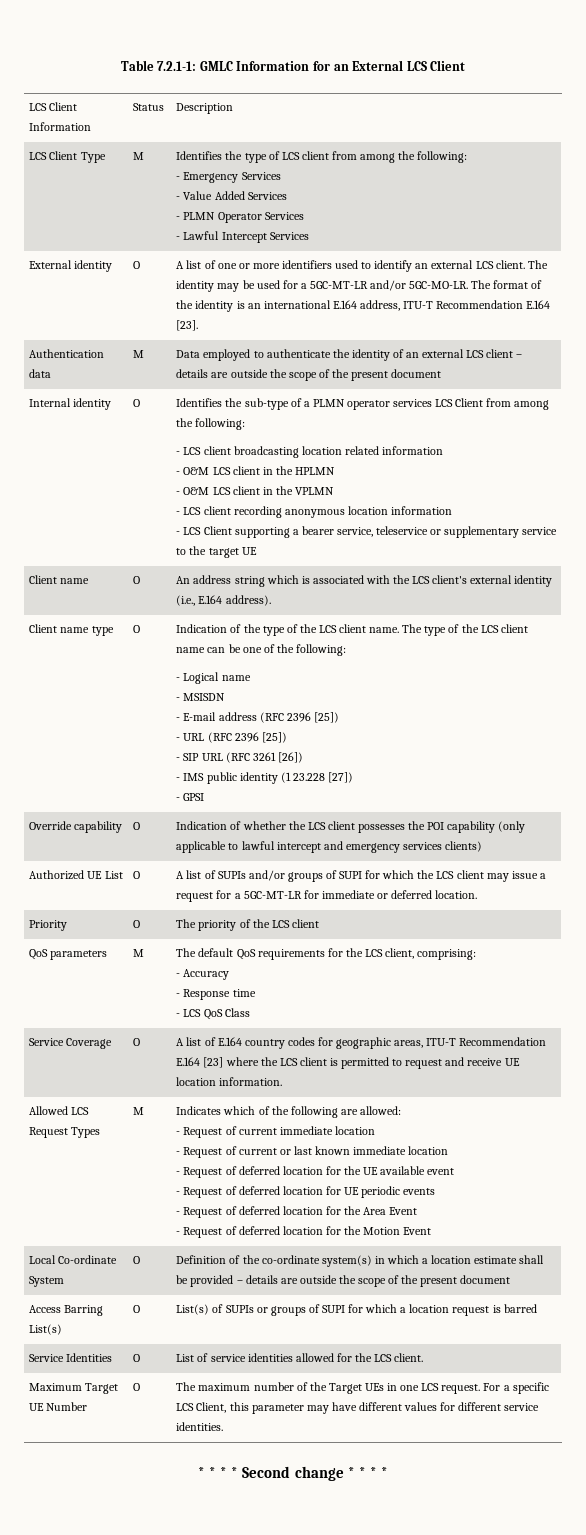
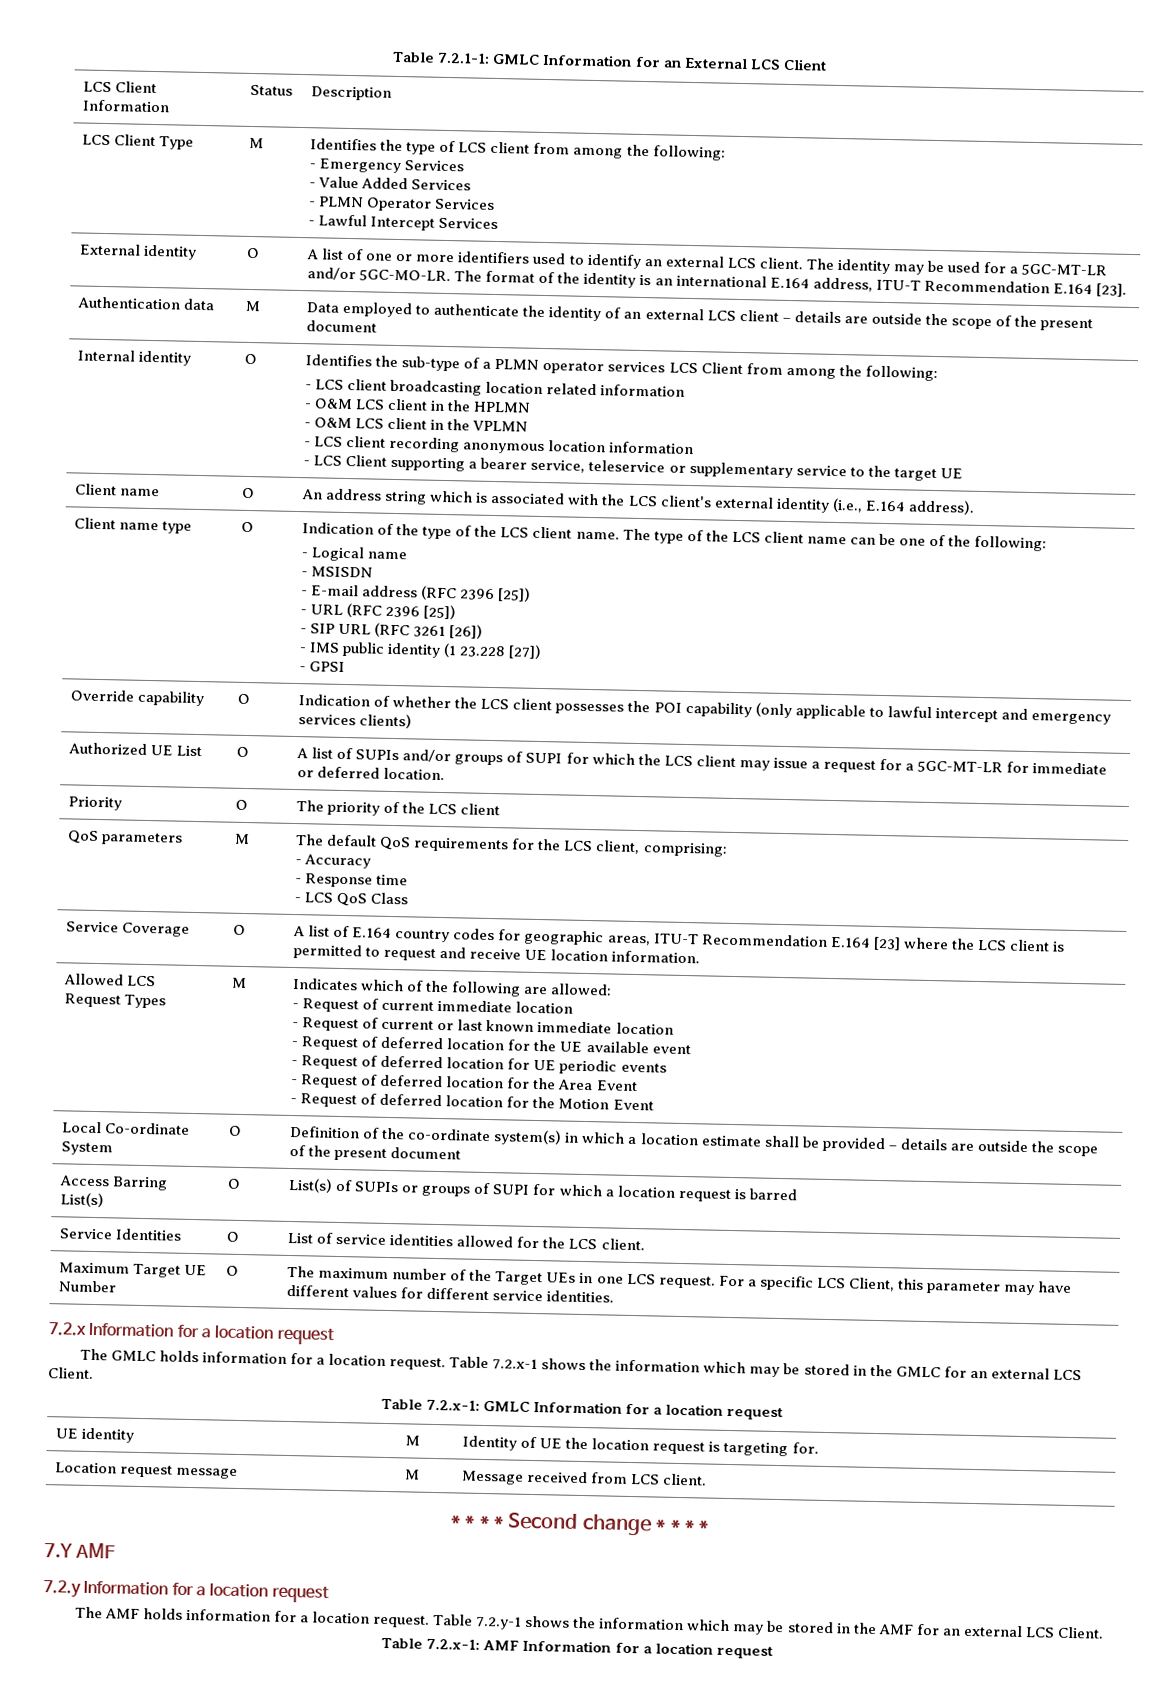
(224, 1426) none -> [48,1322,335,1345] [79,1348,1082,1381] [47,1367,94,1380] [380,1398,784,1421] [55,1427,135,1443] [405,1435,421,1446] [462,1435,819,1457] [55,1462,239,1479] [404,1469,421,1480] [461,1470,708,1486] // 7.2.x Information for a location request // The GMLC holds information for a location request. Table 7.2.x-1 shows the information which may be stored in the GMLC for an external LCS Client. // Table 7.2.x-1: GMLC Information for a location request // UE identity | M | Identity of UE the location request is targeting for. // Location request message | M | Message received from LCS client.
(388, 1472) none -> [44,1542,115,1559] [43,1580,329,1603] [74,1606,1104,1639] [381,1637,773,1659] // 7.Y AMF // 7.2.y Information for a location request // The AMF holds information for a location request. Table 7.2.y-1 shows the information which may be stored in the AMF for an external LCS Client. // Table 7.2.x-1: AMF Information for a location request

